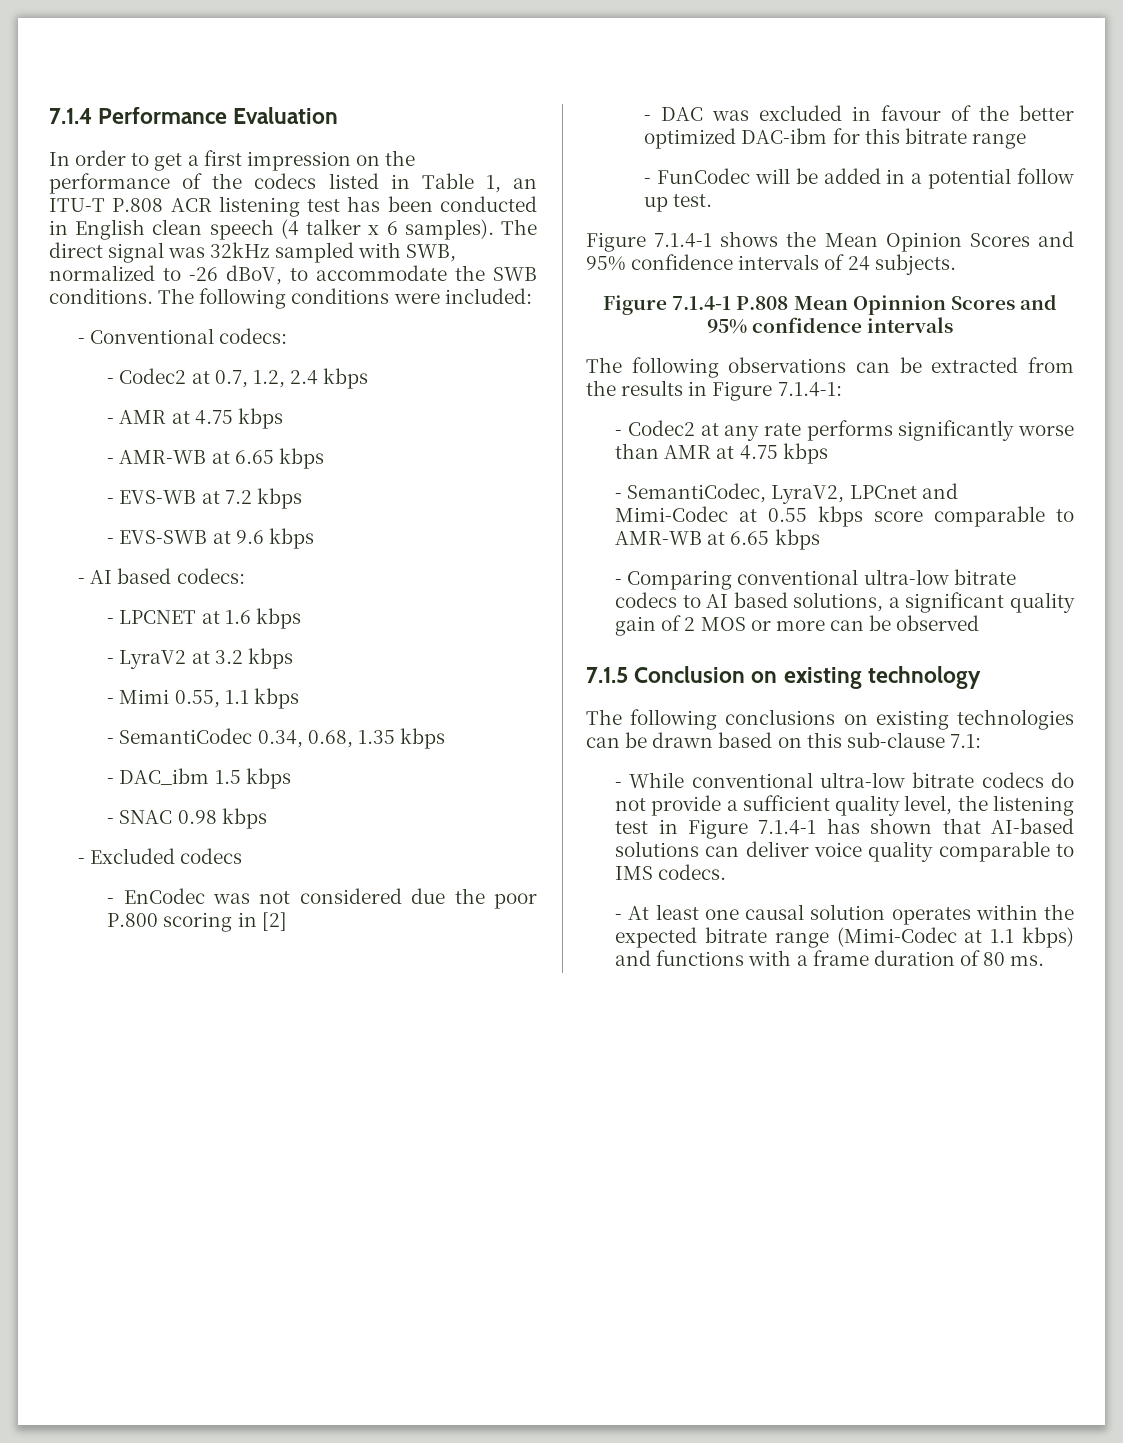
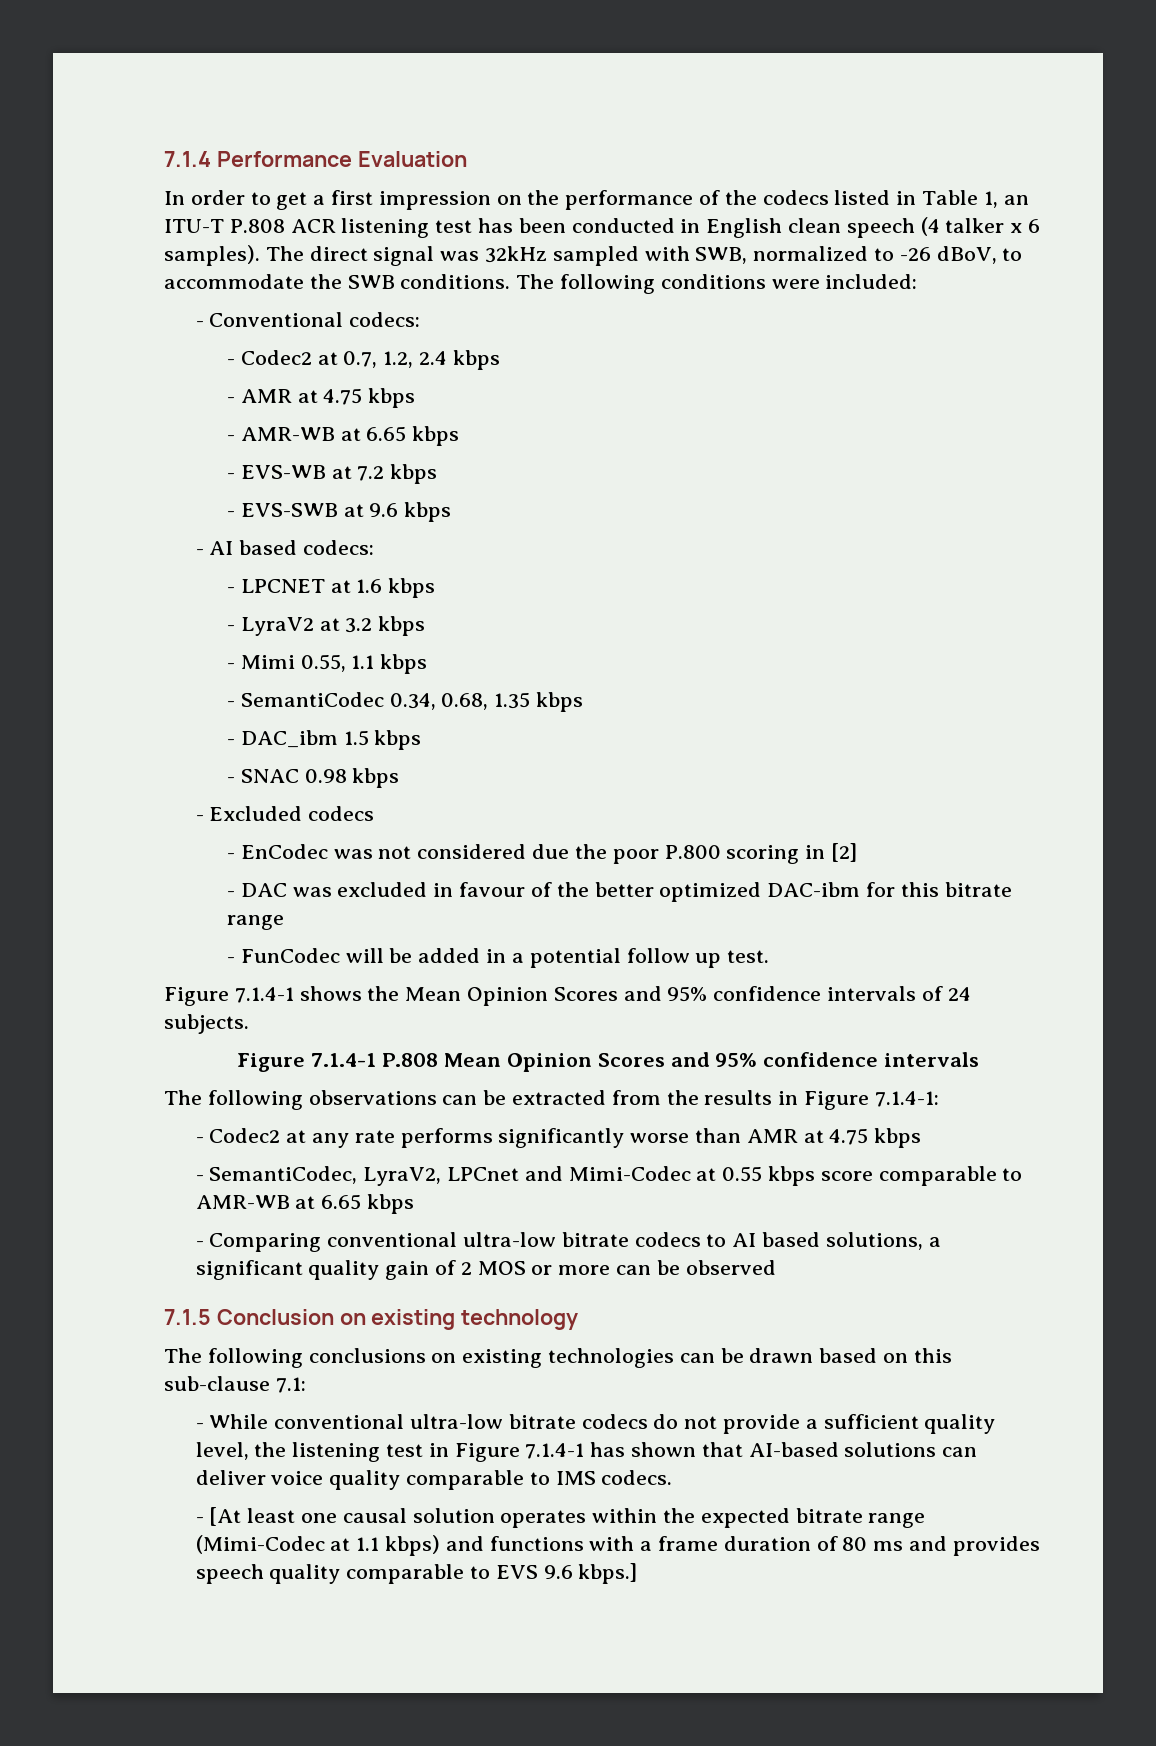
[852,295,946,315] Opinnion -> [507,1053,593,1072] Opinion
[628,906,650,920] At -> [209,1507,242,1526] [At
[1010,955,1045,966] ms. -> [873,1536,1040,1556] [195,1563,638,1584] ms and provides speech quality comparable to EVS 9.6 kbps.]

